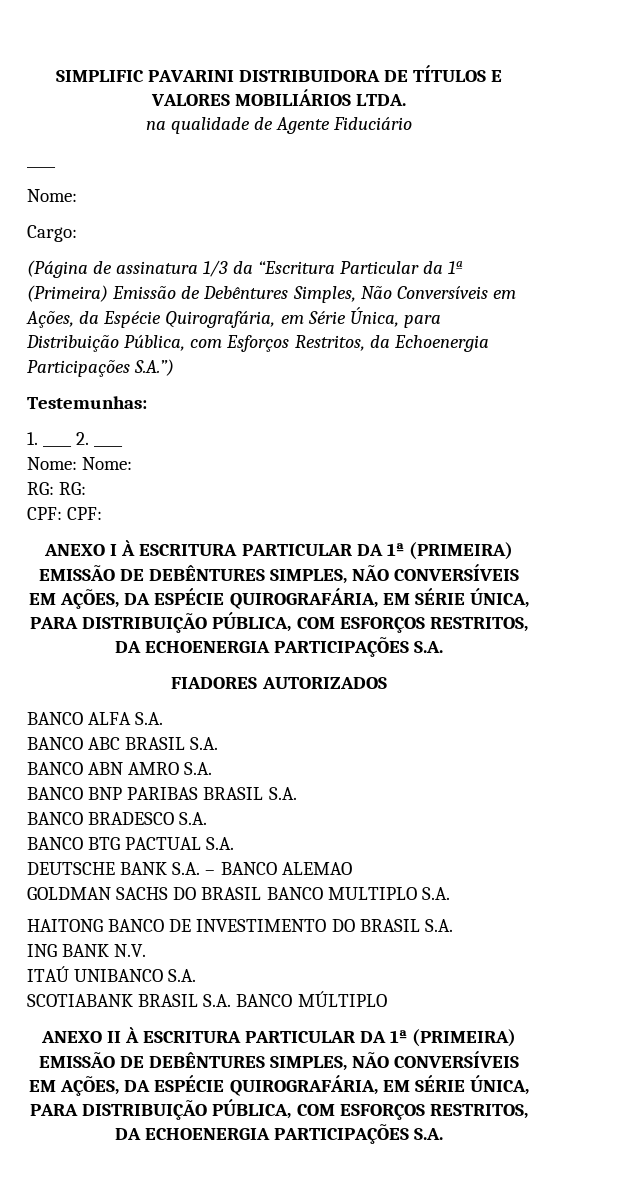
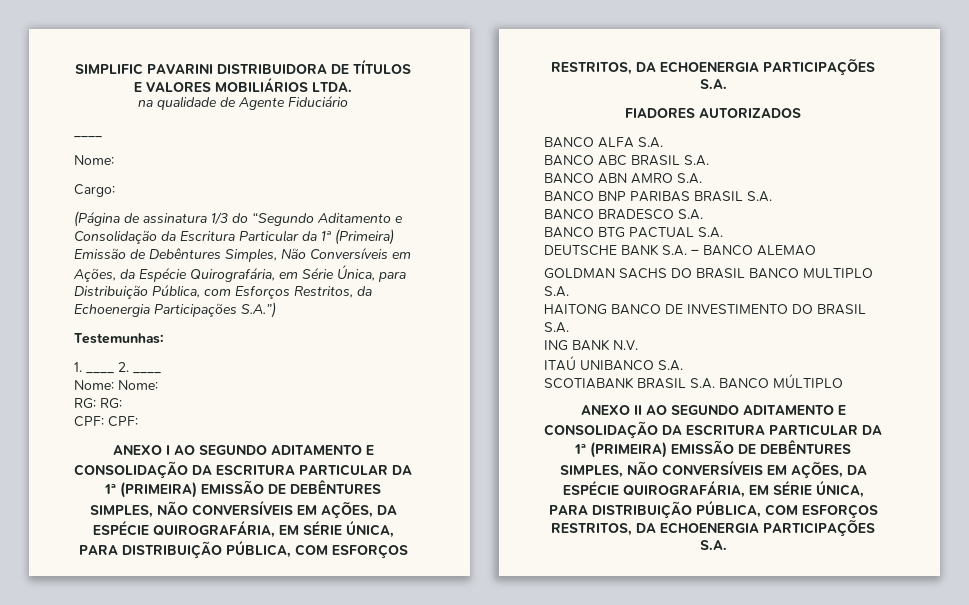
[232,261,335,274] da “Escritura -> [232,212,403,226] [74,230,235,244] do “Segundo Aditamento e Consolidação da Escritura
[121,540,136,556] À -> [173,445,374,455] [74,461,212,478] AO SEGUNDO ADITAMENTO E CONSOLIDAÇÃO DA
[124,1027,139,1043] À -> [645,405,846,415] [544,421,682,438] AO SEGUNDO ADITAMENTO E CONSOLIDAÇÃO DA

